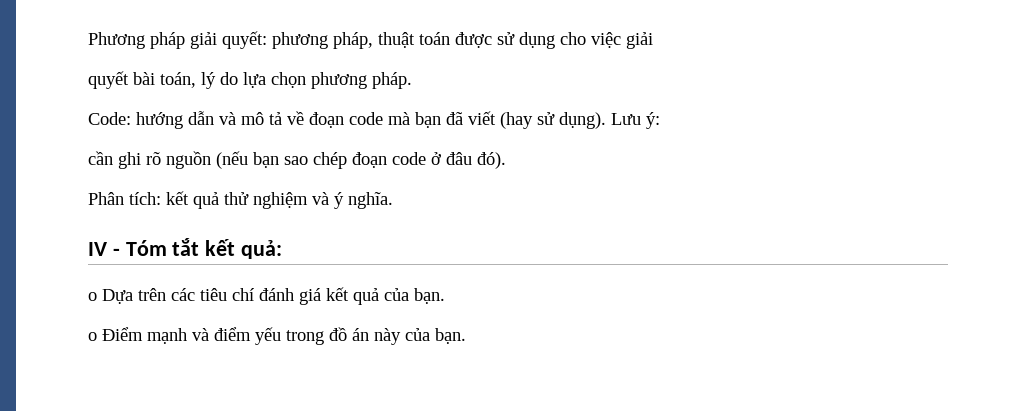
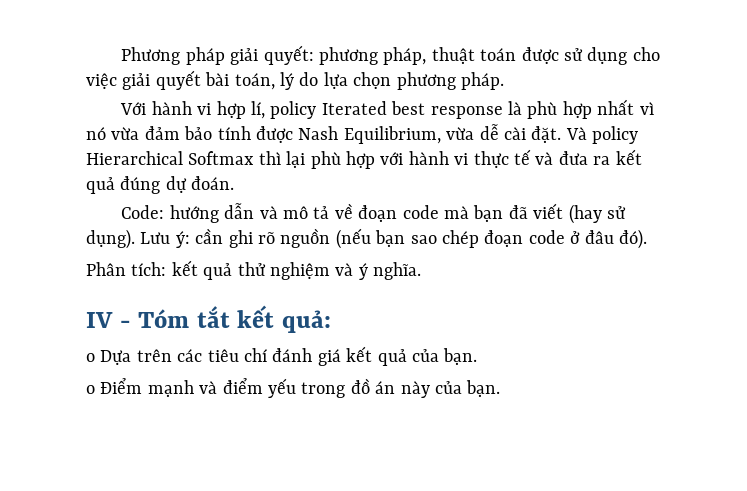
(653, 40) // -> (151, 81) none
(412, 80) none -> [120,99,654,119] [86,124,639,144] [86,149,642,169] [86,176,235,194] // Với hành vi hợp lí, policy Iterated best response là phù hợp nhất vì nó vừa đảm bảo tính được Nash Equilibrium, vừa dễ cài đặt. Và policy Hierarchical Softmax thì lại phù hợp với hành vi thực tế và đưa ra kết quả đúng dự đoán.
(660, 120) // -> (190, 239) none

